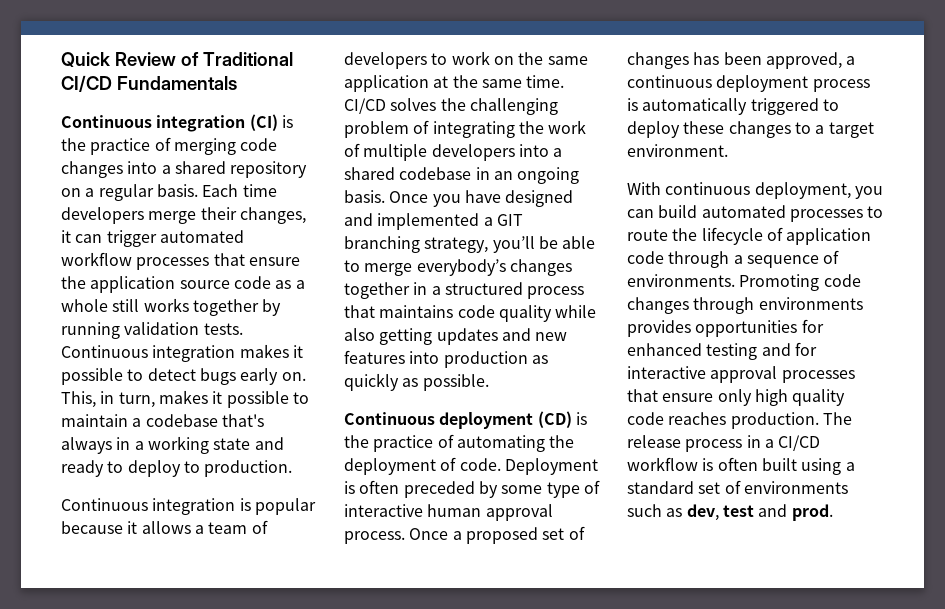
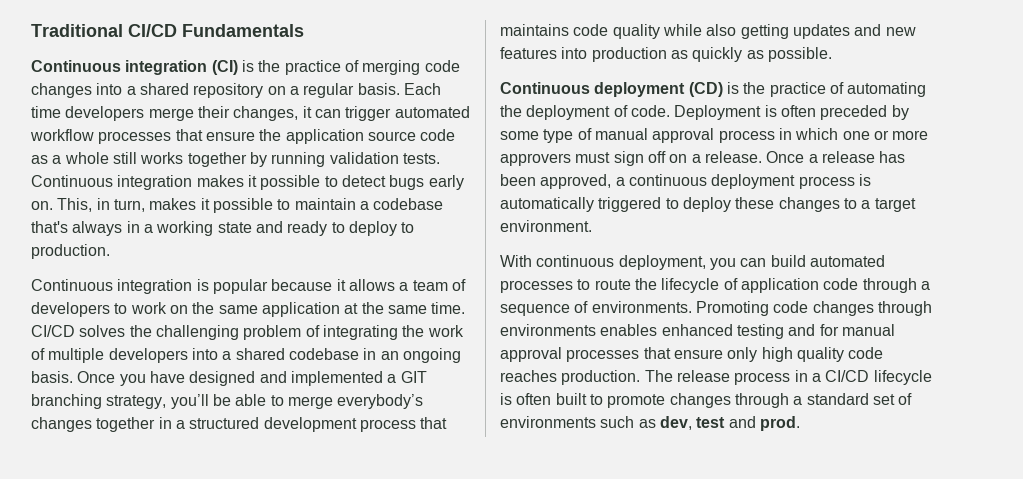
[61,52,199,67] Quick Review of -> (31, 30) none
(523, 288) none -> [263,417,357,432] development
[344,504,553,521] [344,526,585,544] [627,52,689,69] interactive human approval process. Once a proposed set of changes -> [594,128,929,143] [500,151,875,166] manual approval process in which one or more approvers must sign off on a release. Once a release
[627,319,824,337] provides opportunities for -> [600,324,658,336] enables
[627,366,706,379] interactive -> [841,324,895,336] manual
[627,457,698,471] workflow -> [873,370,932,385] lifecycle
[801,458,842,475] using -> [589,393,789,408] to promote changes through

